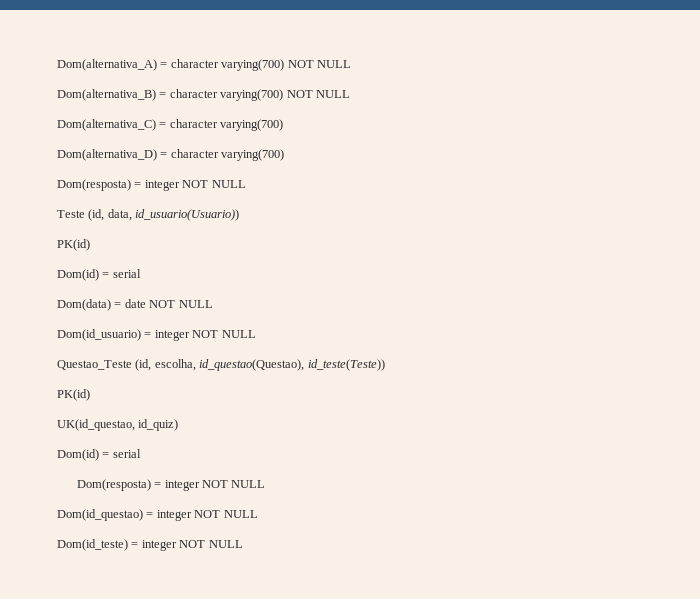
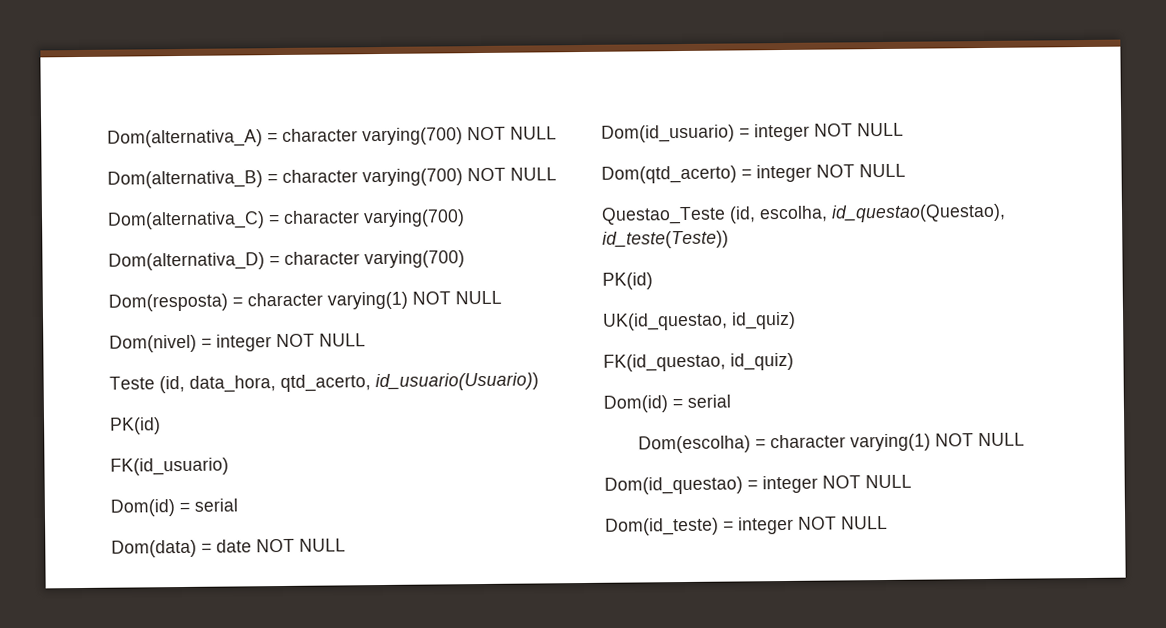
(142, 185) none -> [247,290,502,310] [109,334,212,353] character varying(1) NOT NULL // Dom(nivel) =
[107,209,132,221] data, -> [189,374,371,393] data_hora, qtd_acerto,
(90, 245) none -> [110,457,229,476] // FK(id_usuario)
(256, 334) none -> [601,163,906,184] // Dom(qtd_acerto) = integer NOT NULL
[57,449,141,461] [76,479,200,491] // Dom(id) = serial // Dom(resposta) = integer -> [603,352,794,372] [603,394,731,413] [637,433,931,454] // FK(id_questao, id_quiz) // Dom(id) = serial // Dom(escolha) = character varying(1)

